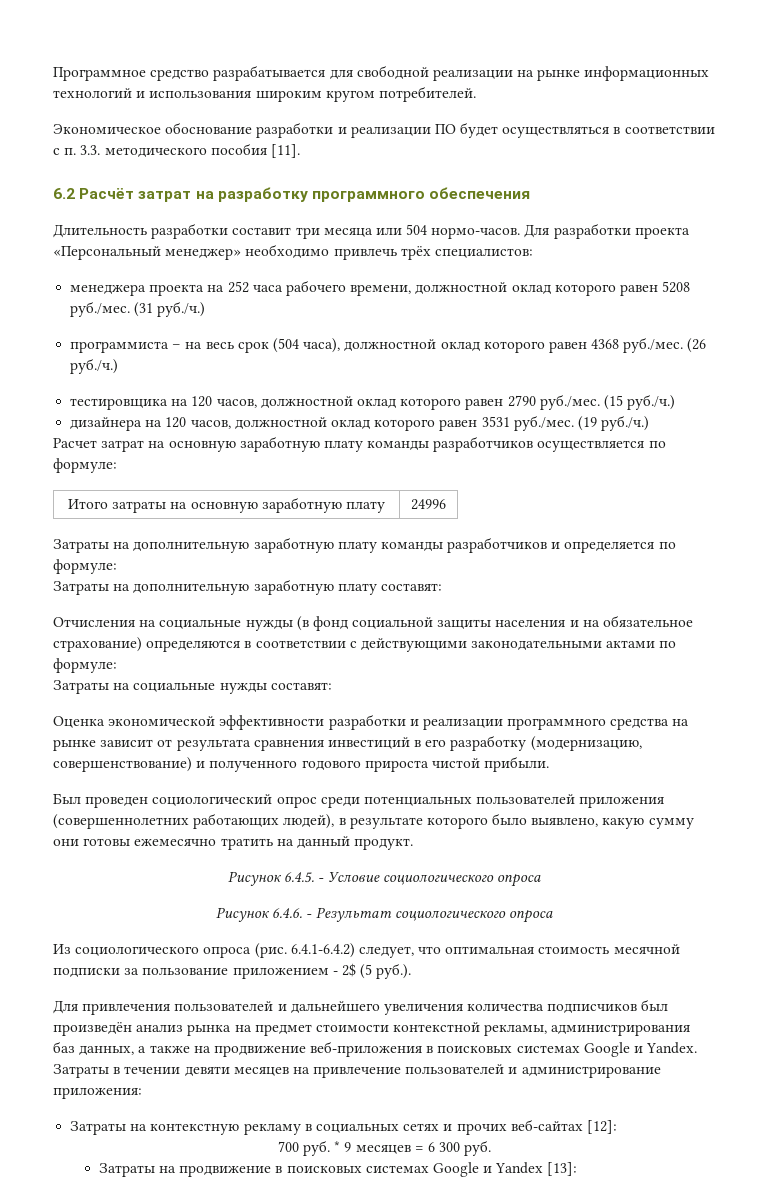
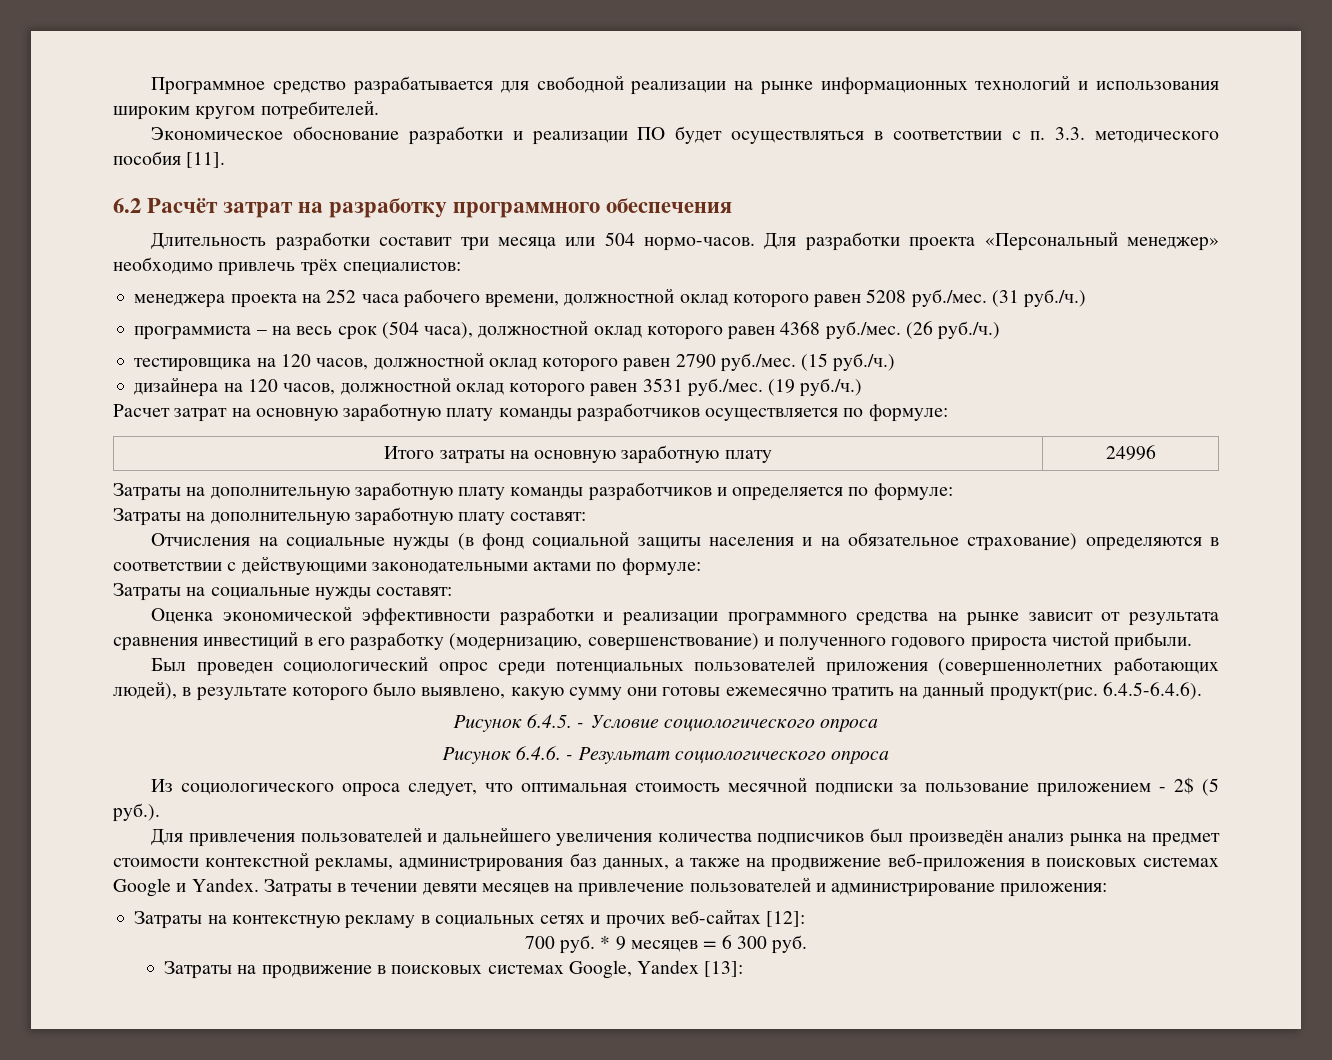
[354,838,414,850] продукт. -> [989,682,1202,701] продукт(рис. 6.4.5-6.4.6).
[254,943,355,958] (рис. 6.4.1-6.4.2) -> (401, 790) none
[432,1162,493,1177] Google и -> [568,960,632,979] Google,

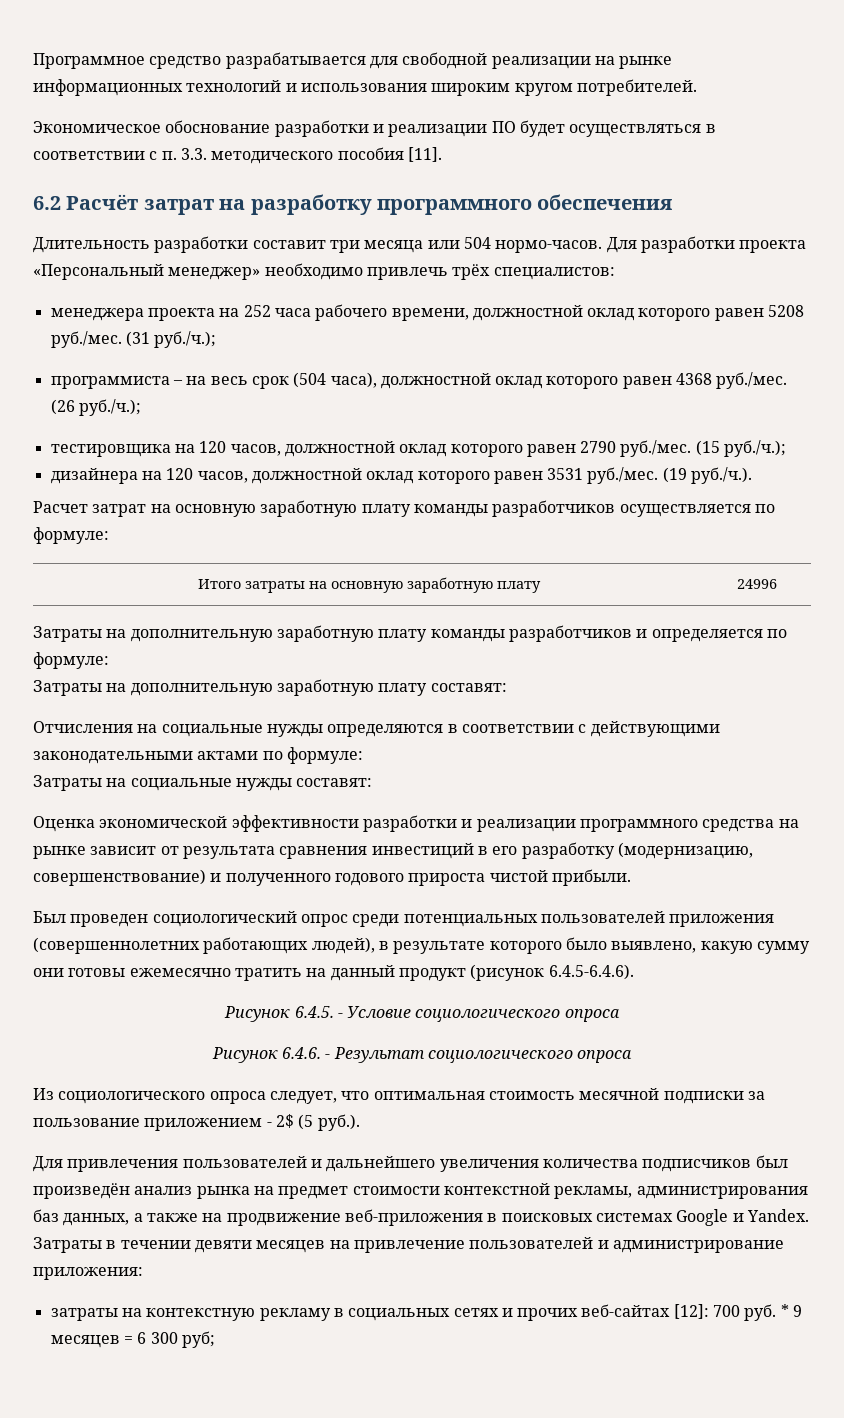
[1023,289,1087,308] руб./ч.) -> [154,331,217,348] руб./ч.);
[937,321,1001,340] руб./ч.) -> [78,399,141,416] руб./ч.);
[832,353,896,372] руб./ч.) -> [724,440,787,457] руб./ч.);
[799,378,863,397] руб./ч.) -> [691,467,753,484] руб./ч.).
[457,531,1078,551] (в фонд социальной защиты населения и на обязательное страхование) -> (323, 730) none
[989,683,1098,701] продукт(рис. -> [398,964,545,981] продукт (рисунок
[134,911,203,929] Затраты -> [50,1308,118,1321] затраты
(806, 919) // -> (709, 1311) none
[771,935,808,954] [164,960,744,979] руб. // Затраты на продвижение в поисковых системах Google, Yandex [13]: -> [181,1331,215,1348] руб;

